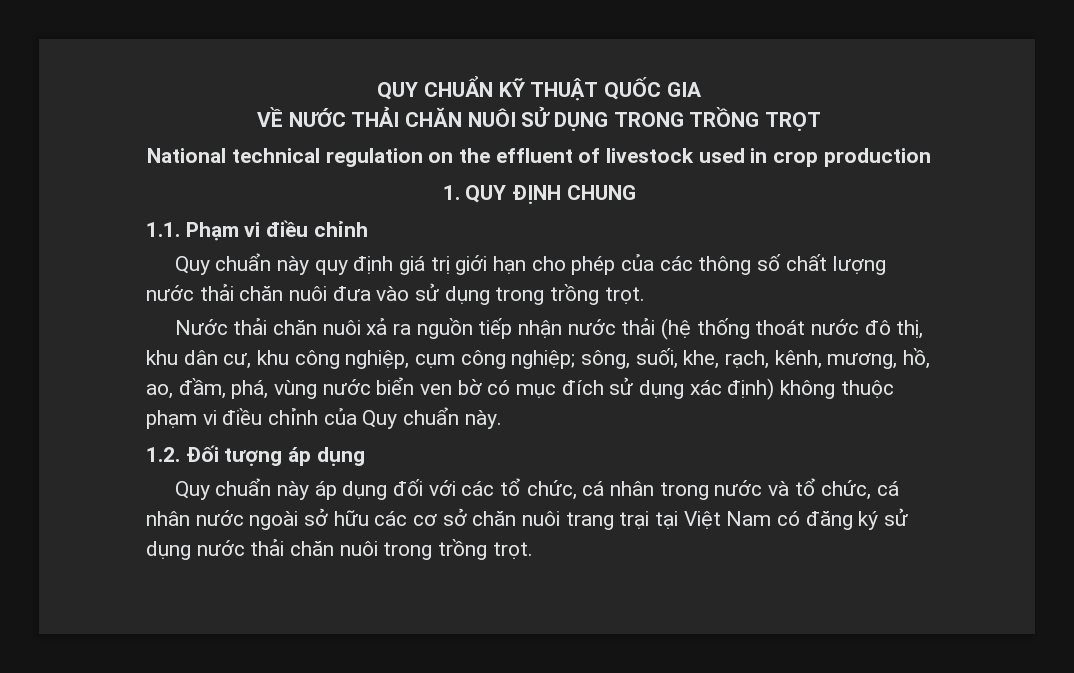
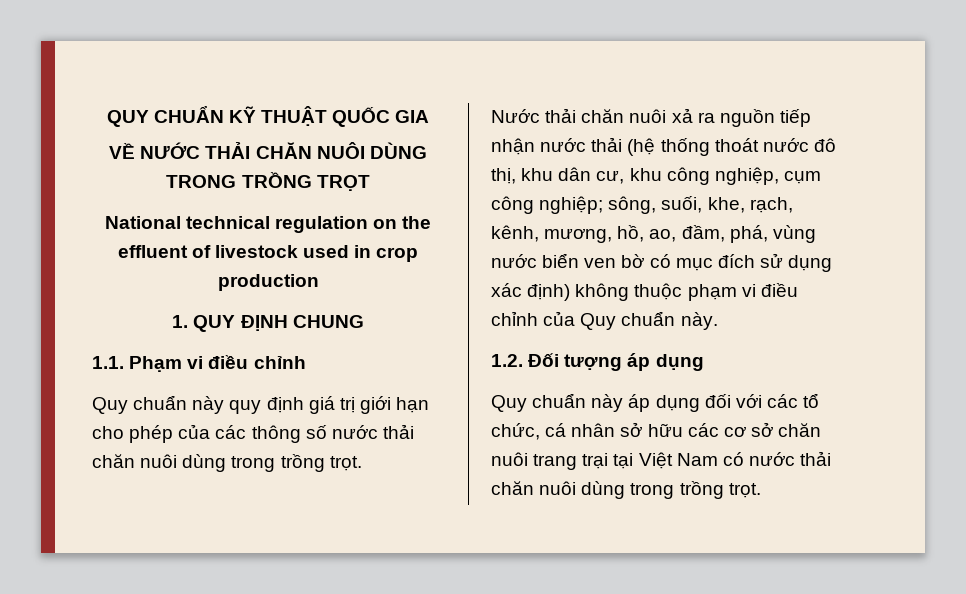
[521,106,609,131] SỬ DỤNG -> [369,142,427,159] DÙNG
[785,254,887,275] [146,283,490,305] chất lượng nước thải chăn nuôi đưa vào sử dụng -> [331,424,414,439] [92,454,227,472] nước thải chăn nuôi dùng
[659,478,900,500] [146,510,299,530] trong nước và tổ chức, cá nhân nước ngoài -> (616, 430) none
[805,508,909,530] [146,539,378,560] đăng ký sử dụng nước thải chăn nuôi -> [748,451,832,466] [491,481,626,499] nước thải chăn nuôi dùng

